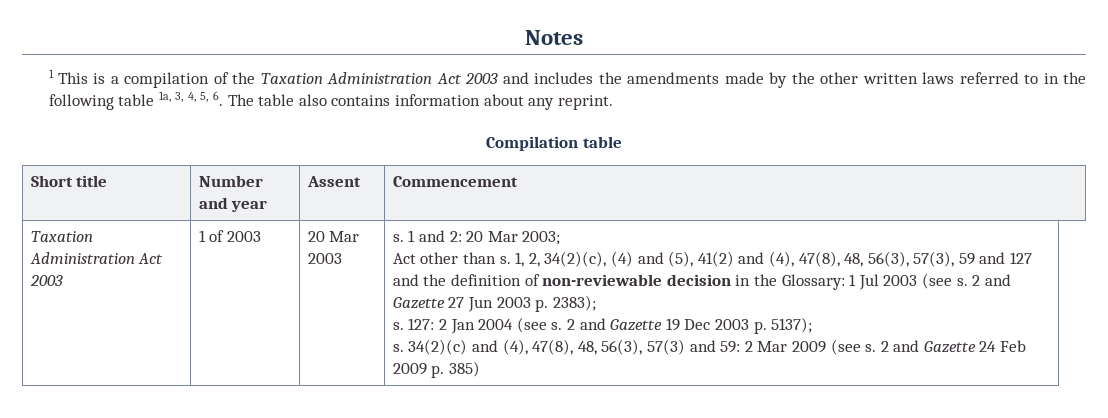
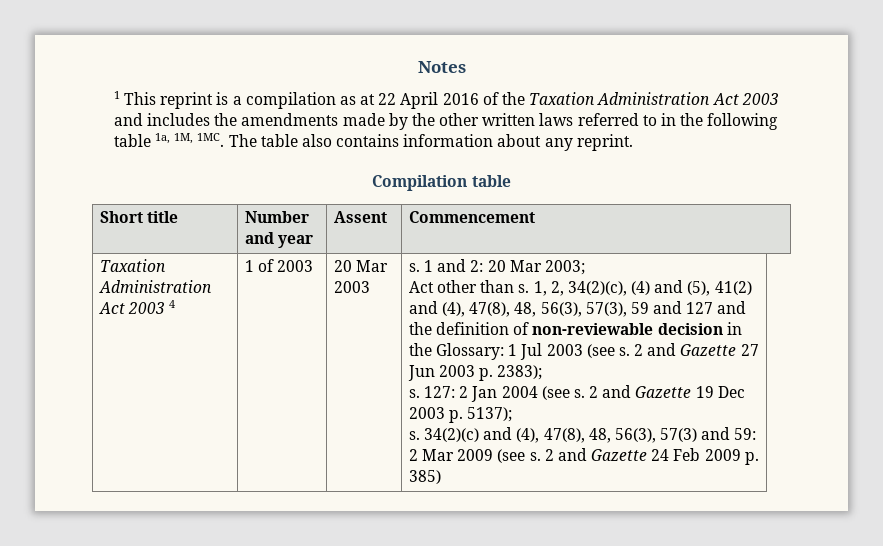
(88, 78) none -> [160,92,214,109] reprint
(210, 80) none -> [339,92,479,109] as at 22 April 2016
[175,91,224,106] 3, 4, 5, 6. -> [174,133,225,147] 1M, 1MC.
(63, 280) none -> [169,300,176,308] 4

